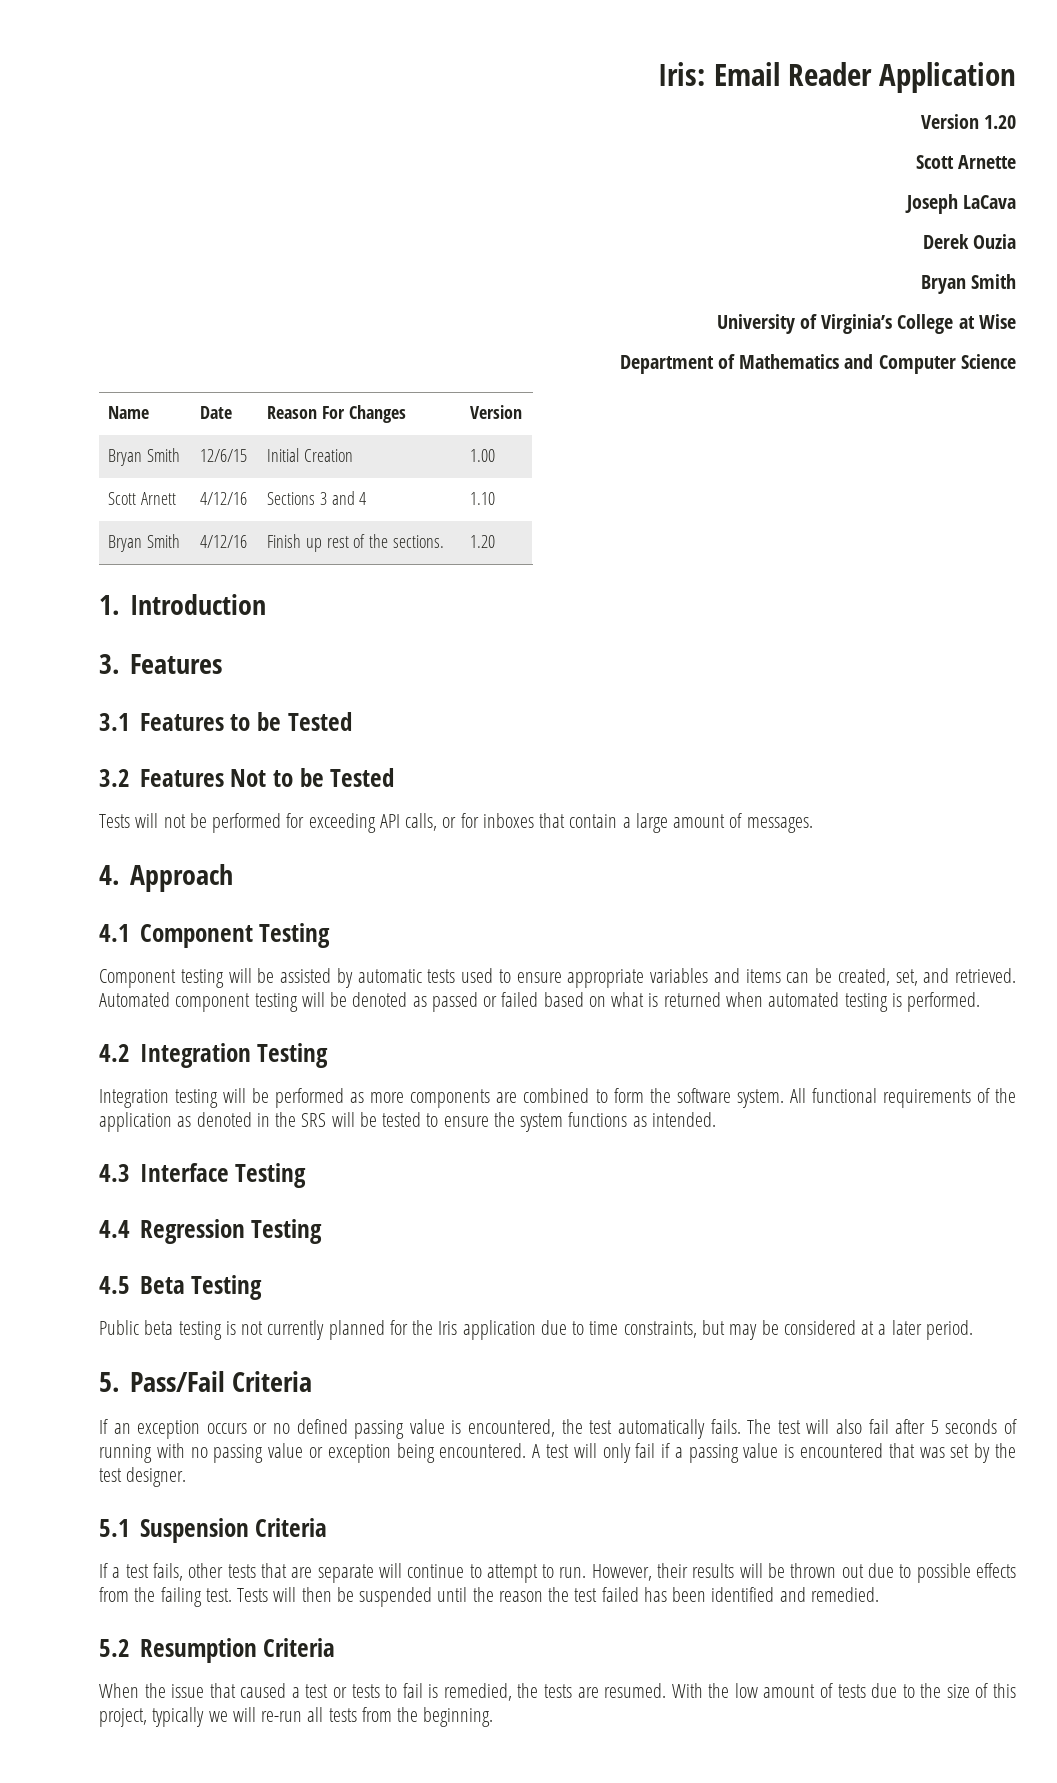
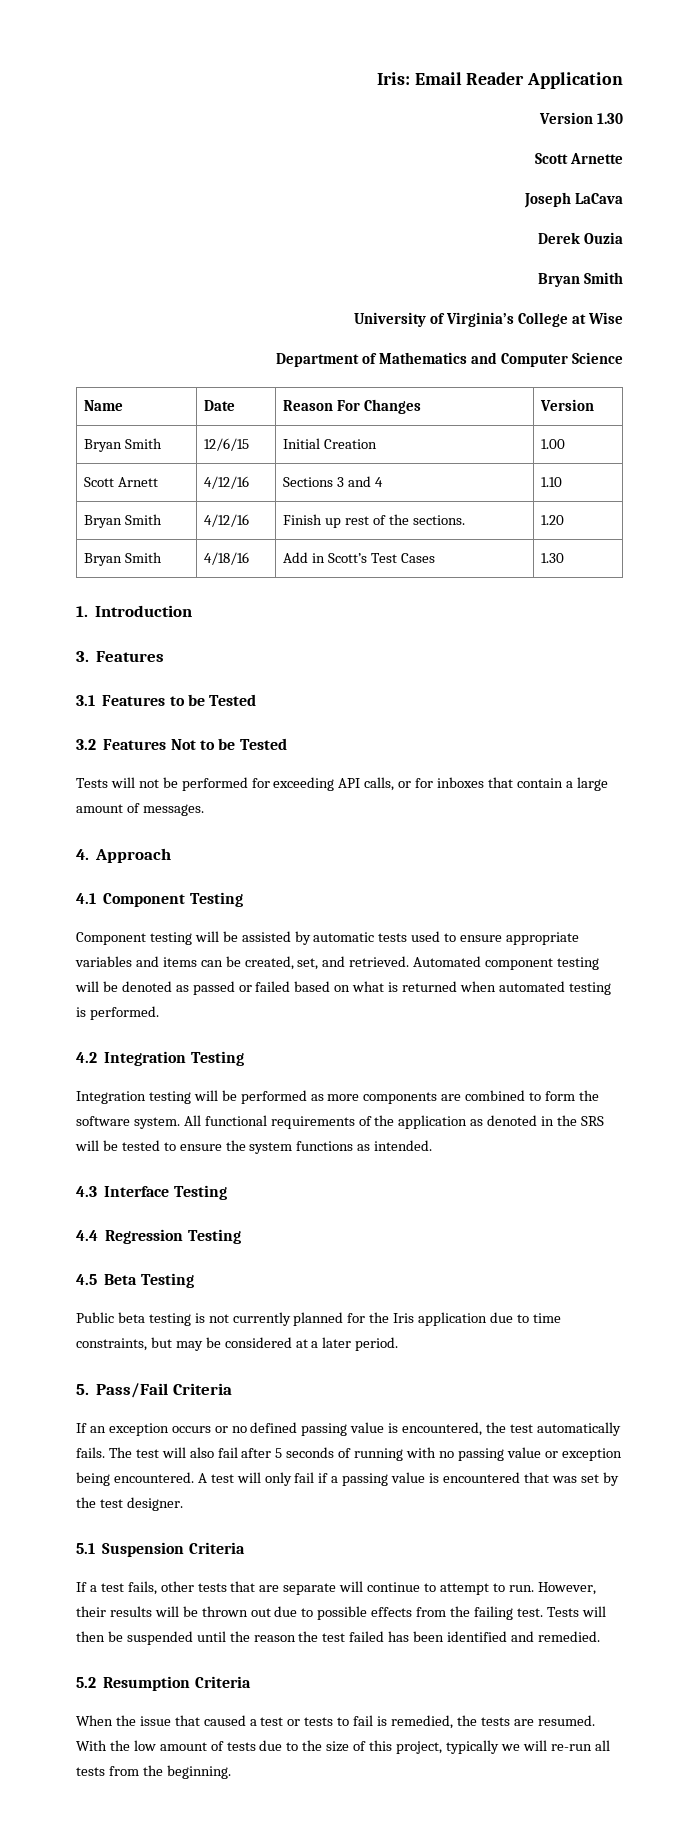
[984,115,1016,129] 1.20 -> [597,113,623,124] 1.30
(496, 541) none -> [84,552,163,566] [204,552,250,565] [283,552,435,563] [541,553,565,563] // Bryan Smith | 4/18/16 | Add in Scott’s Test Cases | 1.30

